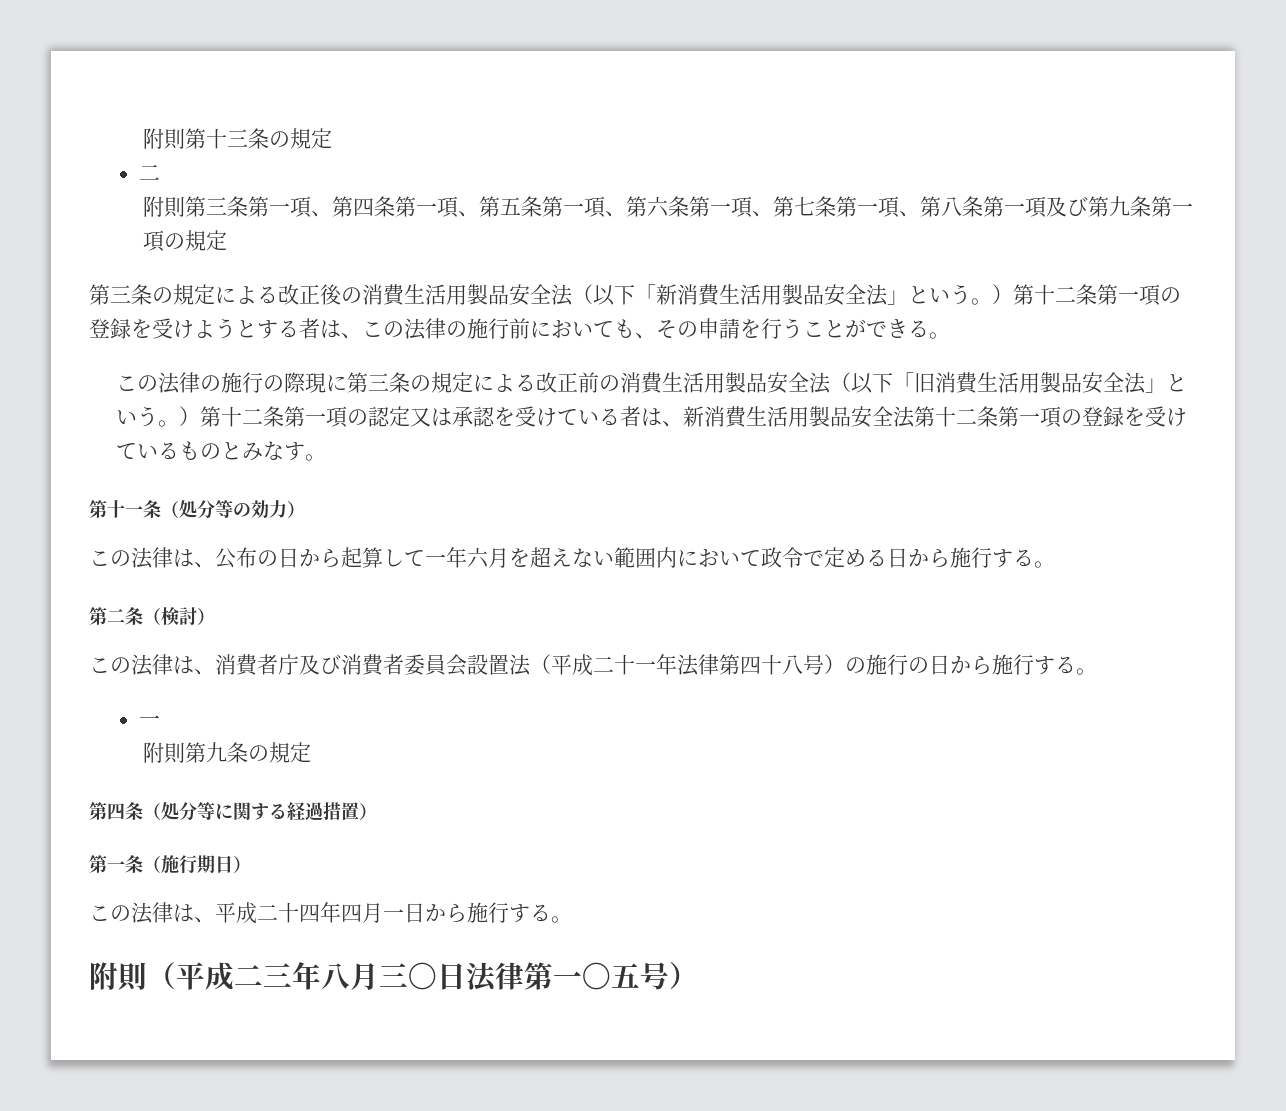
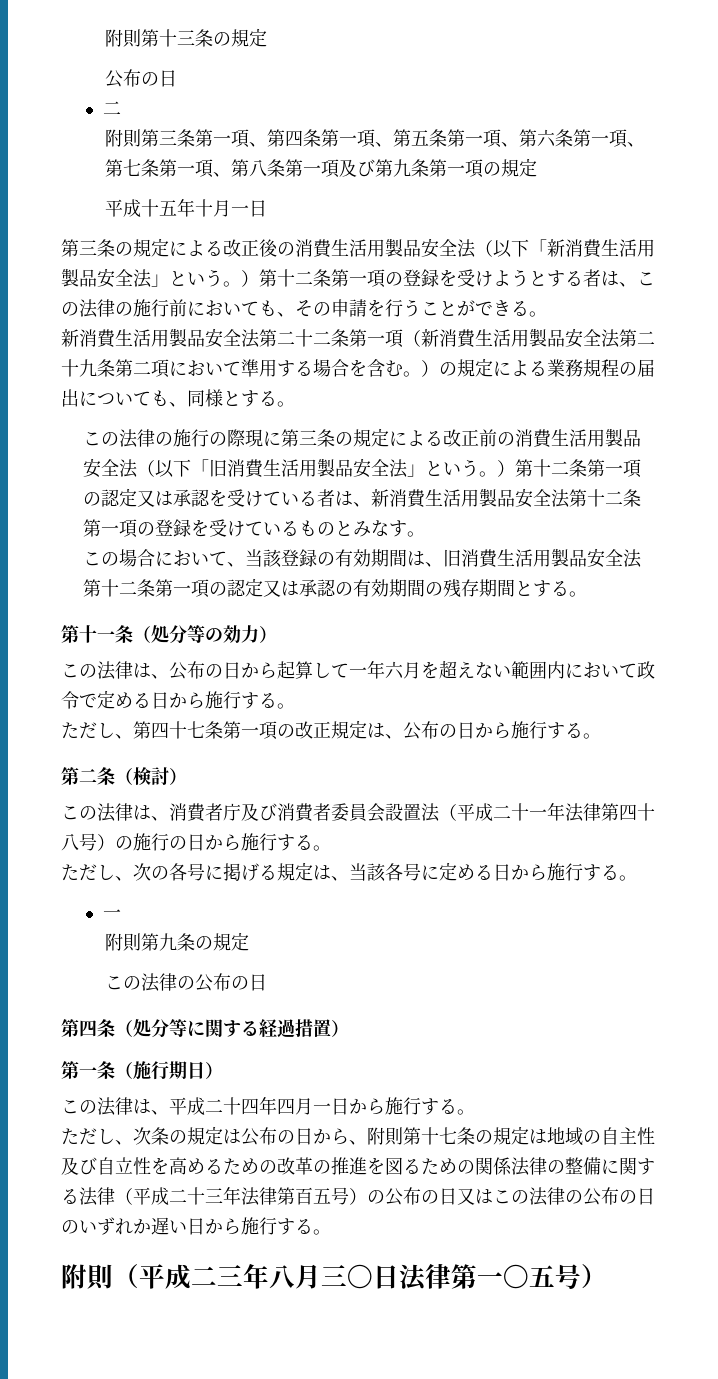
(333, 138) none -> [104,69,177,88] // 公布の日
(228, 240) none -> [104,198,267,217] // 平成十五年十月一日
(950, 335) none -> [61,328,655,348] [61,358,655,378] [61,389,295,407] // 新消費生活用製品安全法第二十二条第一項（新消費生活用製品安全法第二十九条第二項において準用する場合を含む。）の規定による業務規程の届出についても、同様とする。
(327, 457) none -> [82,548,642,568] [82,578,587,598] // この場合において、当該登録の有効期間は、旧消費生活用製品安全法第十二条第一項の認定又は承認の有効期間の残存期間とする。
(1055, 564) none -> [61,720,601,740] // ただし、第四十七条第一項の改正規定は、公布の日から施行する。
(1097, 671) none -> [61,862,637,882] // ただし、次の各号に掲げる規定は、当該各号に定める日から施行する。
(312, 752) none -> [104,973,267,992] // この法律の公布の日
(572, 919) none -> [61,1126,655,1146] [61,1157,655,1176] [61,1186,655,1206] [61,1217,331,1235] // ただし、次条の規定は公布の日から、附則第十七条の規定は地域の自主性及び自立性を高めるための改革の推進を図るための関係法律の整備に関する法律（平成二十三年法律第百五号）の公布の日又はこの法律の公布の日のいずれか遅い日から施行する。

